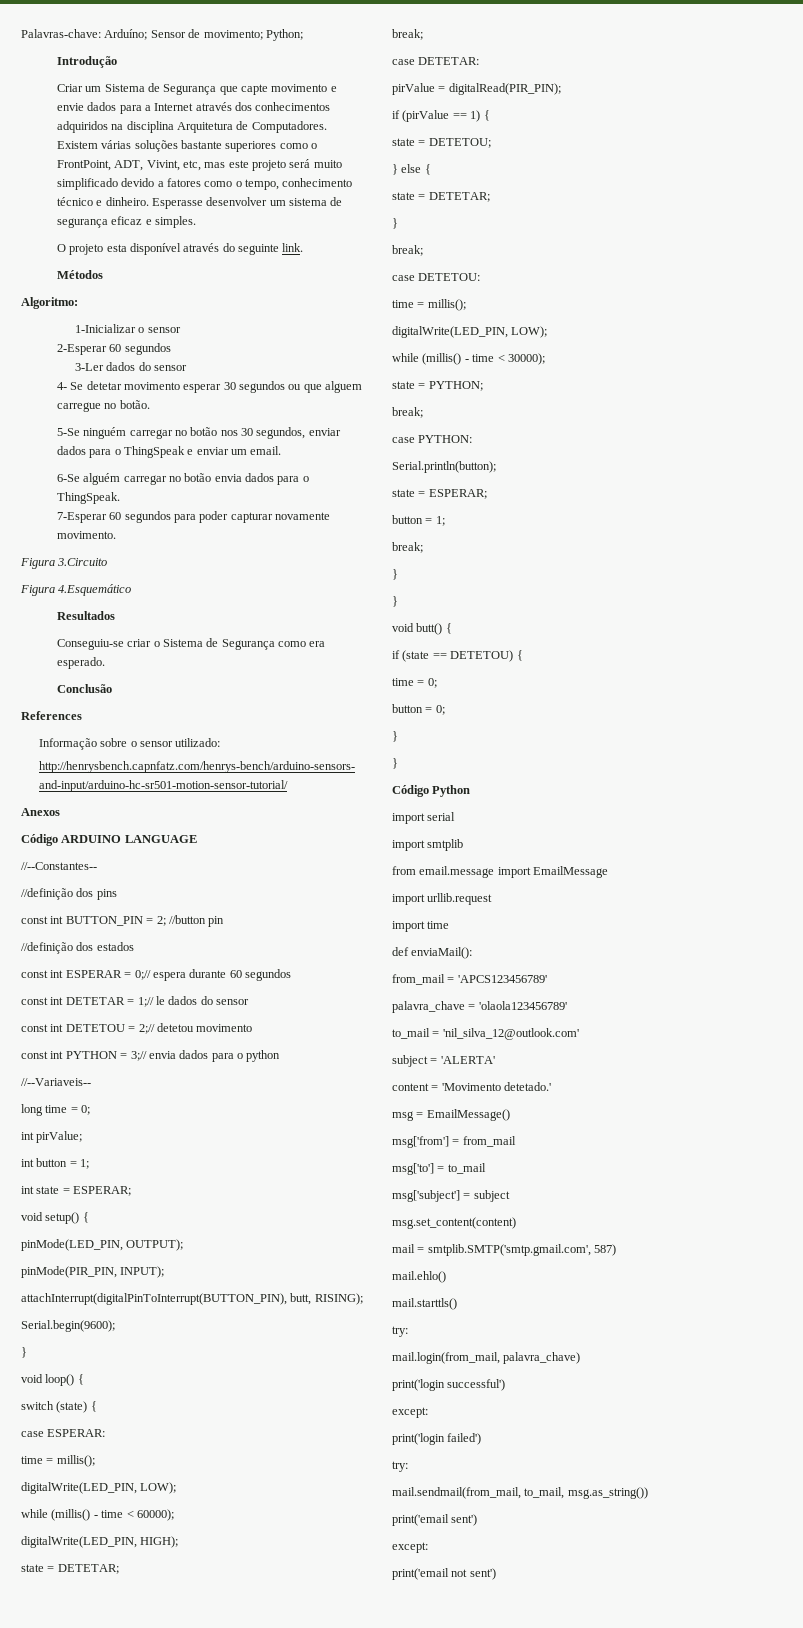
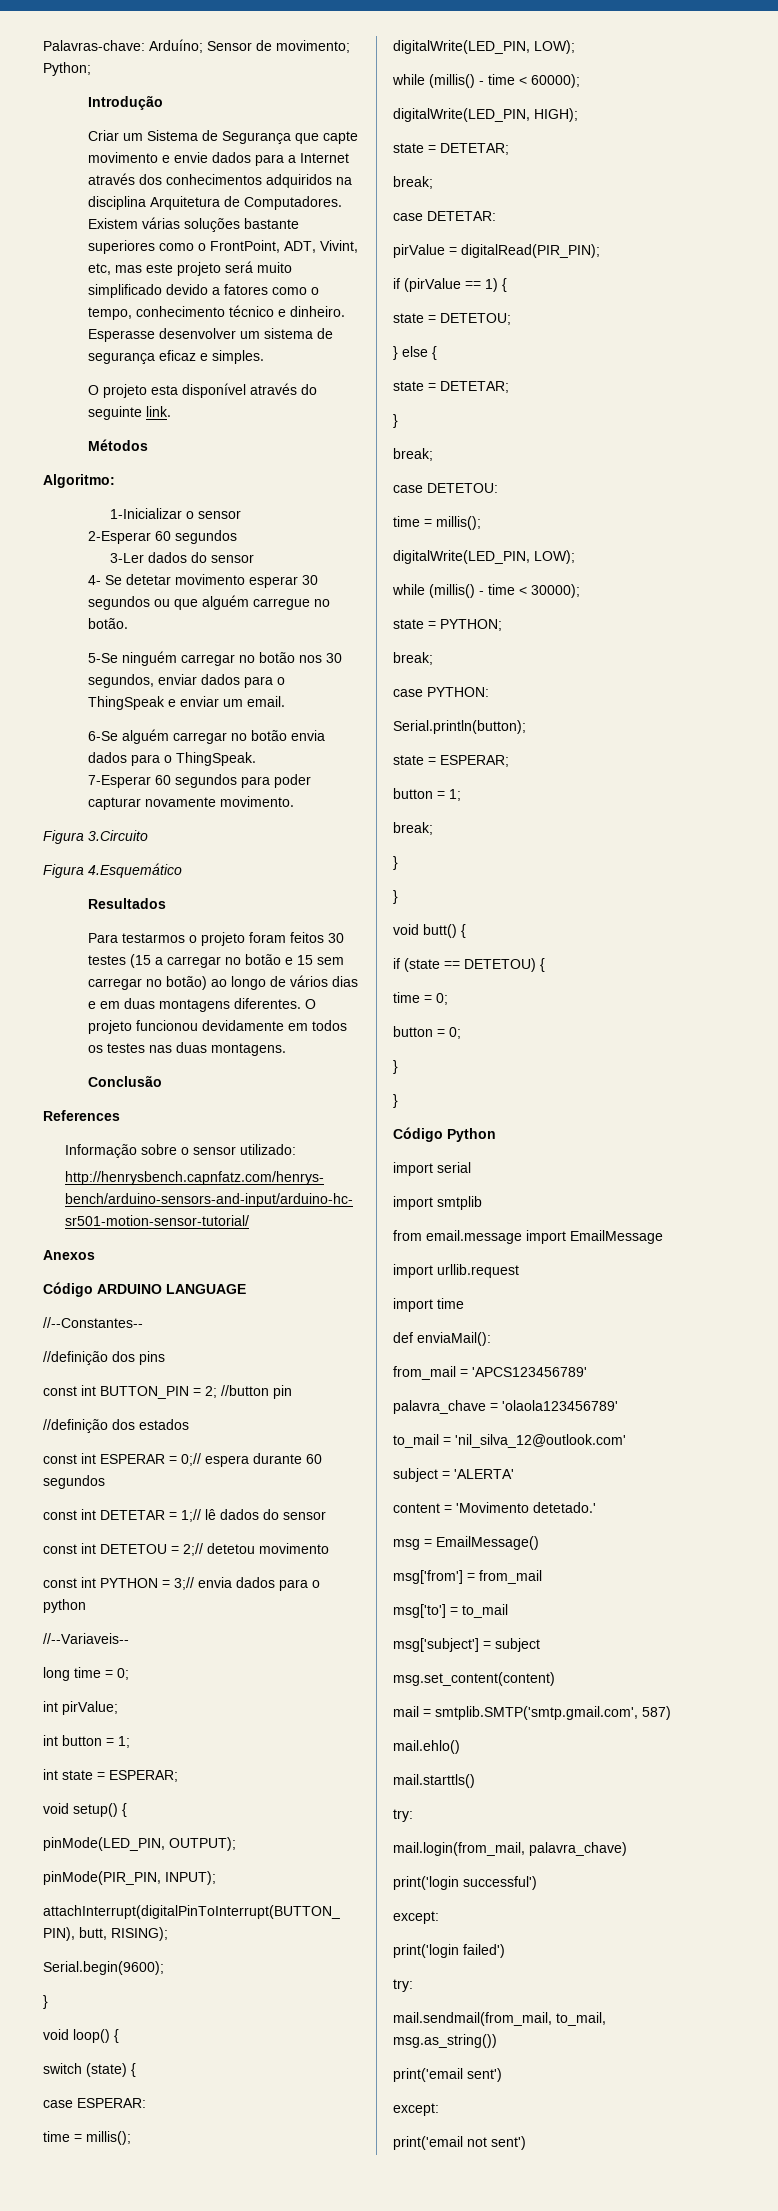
[325,381,363,393] alguem -> [201,595,249,610] alguém
[56,638,326,650] [56,657,105,669] Conseguiu-se criar o Sistema de Segurança como era esperado. -> [87,932,344,946] [87,954,344,968] [87,975,358,990] [87,998,316,1012] [87,1020,347,1034] [87,1042,286,1056] Para testarmos o projeto foram feitos 30 testes (15 a carregar no botão e 15 sem carregar no botão) ao longo de vários dias e em duas montagens diferentes. O projeto funcionou devidamente em todos os testes nas duas montagens.
[155,996,165,1005] le -> [205,1509,216,1520] lê

